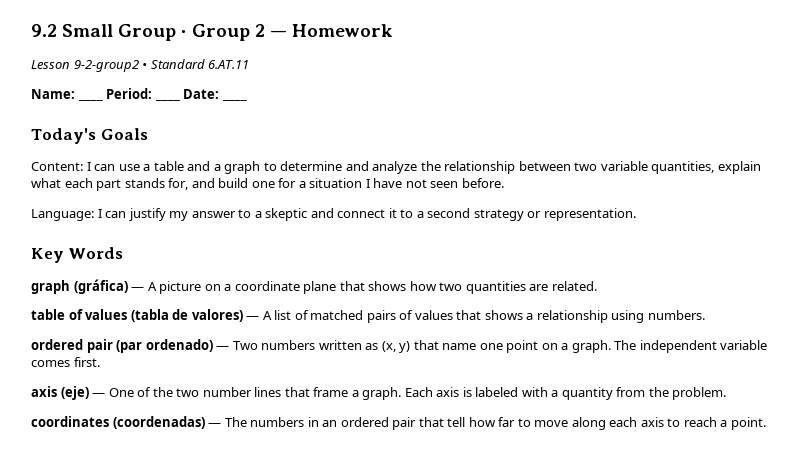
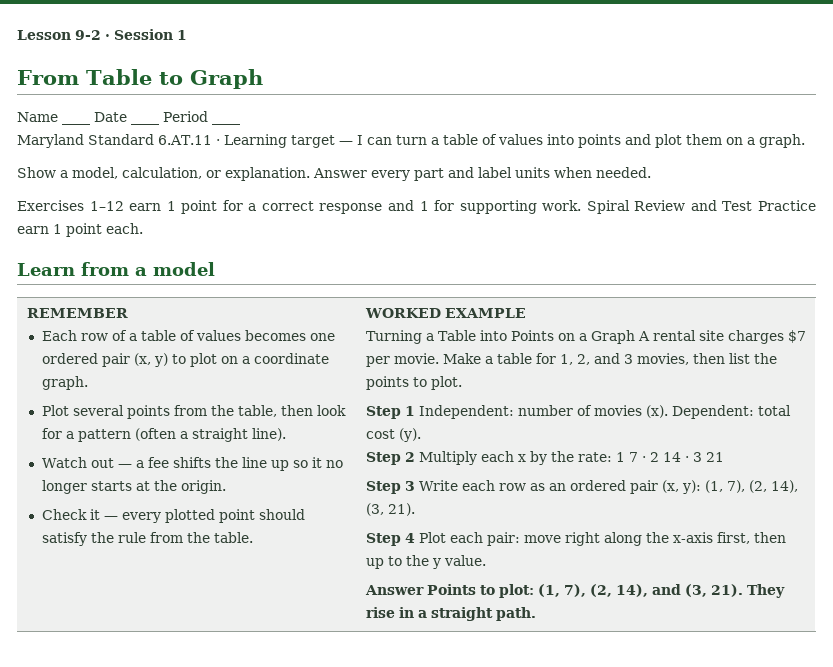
[31,24,393,41] [31,59,250,72] [31,89,75,99] [77,99,103,101] [106,88,153,99] [154,99,180,101] [183,89,220,99] [221,99,247,101] [31,128,148,144] [31,161,761,174] [31,178,504,191] [31,208,636,221] [31,247,123,263] [31,279,597,294] [31,309,705,323] [31,339,768,353] [31,357,100,367] [31,386,727,400] [31,416,766,430] 9.2 Small Group · Group 2 — Homework // Lesson 9-2-group2 • Standard 6.AT.11 // Name: ____ Period: ____ Date: ____ // Today's Goals // Content: I can use a table and a graph to determine and analyze the relationship between two variable quantities, explain what each part stands for, and build one for a situation I have not seen before. // Language: I can justify my answer to a skeptic and connect it to a second strategy or representation. // Key Words // graph (gráfica) — A picture on a coordinate plane that shows how two quantities are related. // table of values (tabla de valores) — A list of matched pairs of values that shows a relationship using numbers. // ordered pair (par ordenado) — Two numbers written as (x, y) that name one point on a graph. The independent variable comes first. // axis (eje) — One of the two number lines that frame a graph. Each axis is labeled with a quantity from the problem. // coordinates (coordenadas) — The numbers in an ordered pair that tell how far to move along each axis to reach a point. -> [17,29,187,40] [17,69,263,89] [17,112,58,122] [62,122,90,125] [94,112,127,122] [131,122,159,125] [163,111,208,122] [212,122,240,125] [17,134,805,148] [17,167,651,181] [17,200,816,214] [17,223,143,237] [17,262,215,276] [26,308,128,318] [41,330,335,341] [41,353,329,367] [41,376,88,390] [41,405,346,419] [41,428,286,442] [41,457,343,471] [41,480,226,494] [41,509,305,523] [41,532,253,546] [364,308,526,318] [365,330,806,344] [365,353,777,367] [365,376,462,390] [365,405,791,419] [365,428,421,442] [365,451,724,465] [365,480,798,494] [365,503,415,516] [365,532,786,546] [365,555,486,569] [364,584,785,598] [365,607,536,621] Lesson 9-2 · Session 1 // From Table to Graph // Name ____ Date ____ Period ____ // Maryland Standard 6.AT.11 · Learning target — I can turn a table of values into points and plot them on a graph. // Show a model, calculation, or explanation. Answer every part and label units when needed. // Exercises 1–12 earn 1 point for a correct response and 1 for supporting work. Spiral Review and Test Practice earn 1 point each. // Learn from a model // REMEMBER // Each row of a table of values becomes one ordered pair (x, y) to plot on a coordinate graph. // Plot several points from the table, then look for a pattern (often a straight line). // Watch out — a fee shifts the line up so it no longer starts at the origin. // Check it — every plotted point should satisfy the rule from the table. | WORKED EXAMPLE // Turning a Table into Points on a Graph A rental site charges $7 per movie. Make a table for 1, 2, and 3 movies, then list the points to plot. // Step 1 Independent: number of movies (x). Dependent: total cost (y). // Step 2 Multiply each x by the rate: 1 7 · 2 14 · 3 21 // Step 3 Write each row as an ordered pair (x, y): (1, 7), (2, 14), (3, 21). // Step 4 Plot each pair: move right along the x-axis first, then up to the y value. // Answer Points to plot: (1, 7), (2, 14), and (3, 21). They rise in a straight path.

